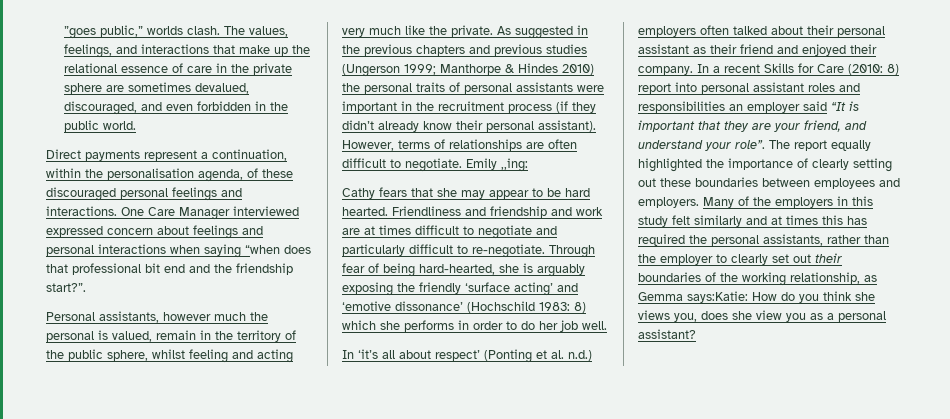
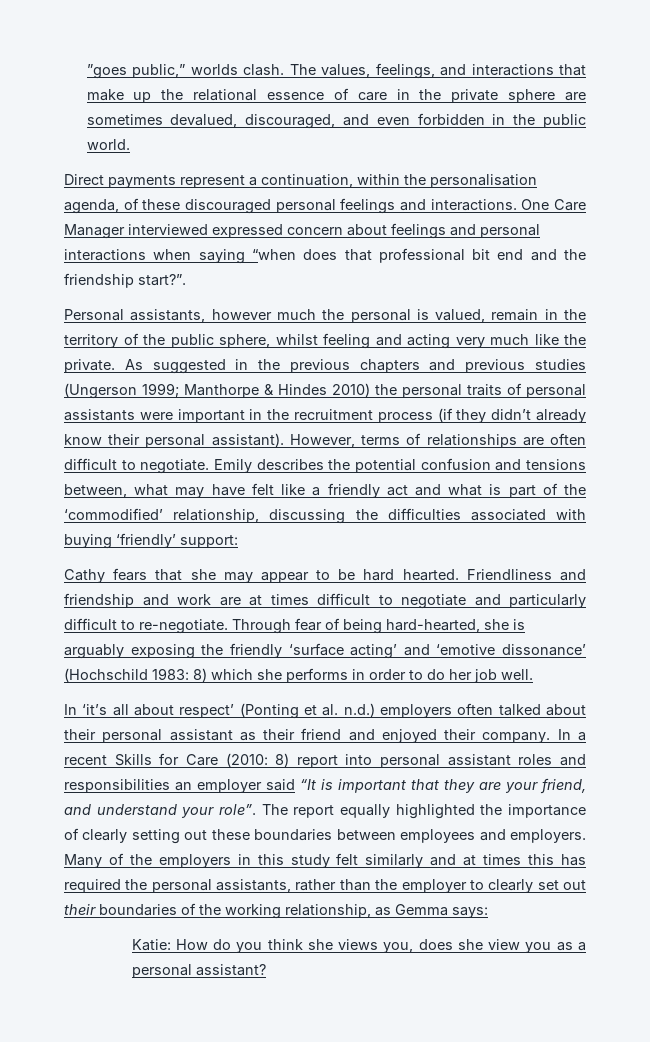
[501,158,528,172] ,,ing: -> [256,458,586,473] [64,483,587,498] [64,508,587,524] [64,533,238,549] describes the potential confusion and tensions between, what may have felt like a friendly act and what is part of the ‘commodified’ relationship, discussing the difficulties associated with buying ‘friendly’ support:
[687,291,748,303] says:Katie: -> [452,907,488,918] [131,939,171,951] says: // Katie:

